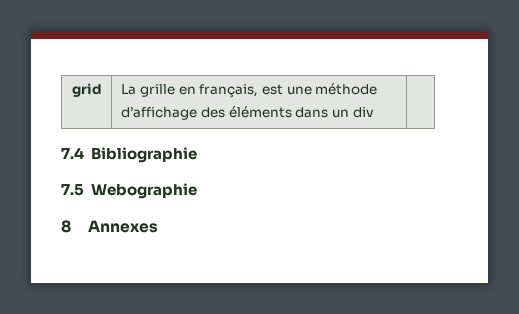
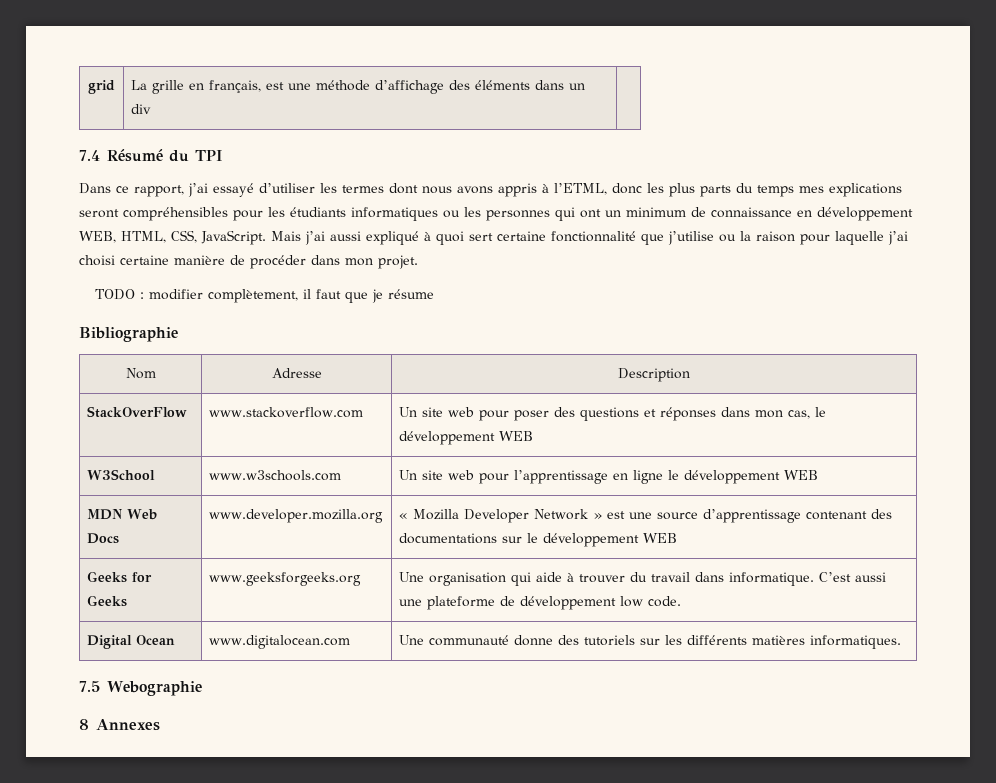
[90,147,197,163] Bibliographie -> [107,149,222,162] [79,183,902,197] [79,207,913,221] [79,230,908,245] [79,255,418,269] [94,289,434,303] [79,327,178,342] [125,368,156,379] [271,368,322,378] [618,368,690,382] [87,406,188,418] [209,407,364,418] [399,407,827,421] [399,431,534,445] [87,469,156,480] [209,470,342,481] [399,470,819,484] [87,509,158,520] [87,533,120,544] [209,509,384,523] [399,509,893,523] [399,533,678,547] [87,571,153,583] [87,595,128,607] [209,572,362,586] [399,572,887,586] [399,596,682,610] [87,635,176,649] [209,635,351,649] [399,635,902,649] Résumé du TPI // Dans ce rapport, j’ai essayé d’utiliser les termes dont nous avons appris à l’ETML, donc les plus parts du temps mes explications seront compréhensibles pour les étudiants informatiques ou les personnes qui ont un minimum de connaissance en développement WEB, HTML, CSS, JavaScript. Mais j’ai aussi expliqué à quoi sert certaine fonctionnalité que j’utilise ou la raison pour laquelle j’ai choisi certaine manière de procéder dans mon projet. // TODO : modifier complètement, il faut que je résume // Bibliographie // Nom | Adresse | Description // StackOverFlow | www.stackoverflow.com | Un site web pour poser des questions et réponses dans mon cas, le développement WEB // W3School | www.w3schools.com | Un site web pour l’apprentissage en ligne le développement WEB // MDN Web Docs | www.developer.mozilla.org | « Mozilla Developer Network » est une source d’apprentissage contenant des documentations sur le développement WEB // Geeks for Geeks | www.geeksforgeeks.org | Une organisation qui aide à trouver du travail dans informatique. C’est aussi une plateforme de développement low code. // Digital Ocean | www.digitalocean.com | Une communauté donne des tutoriels sur les différents matières informatiques.

